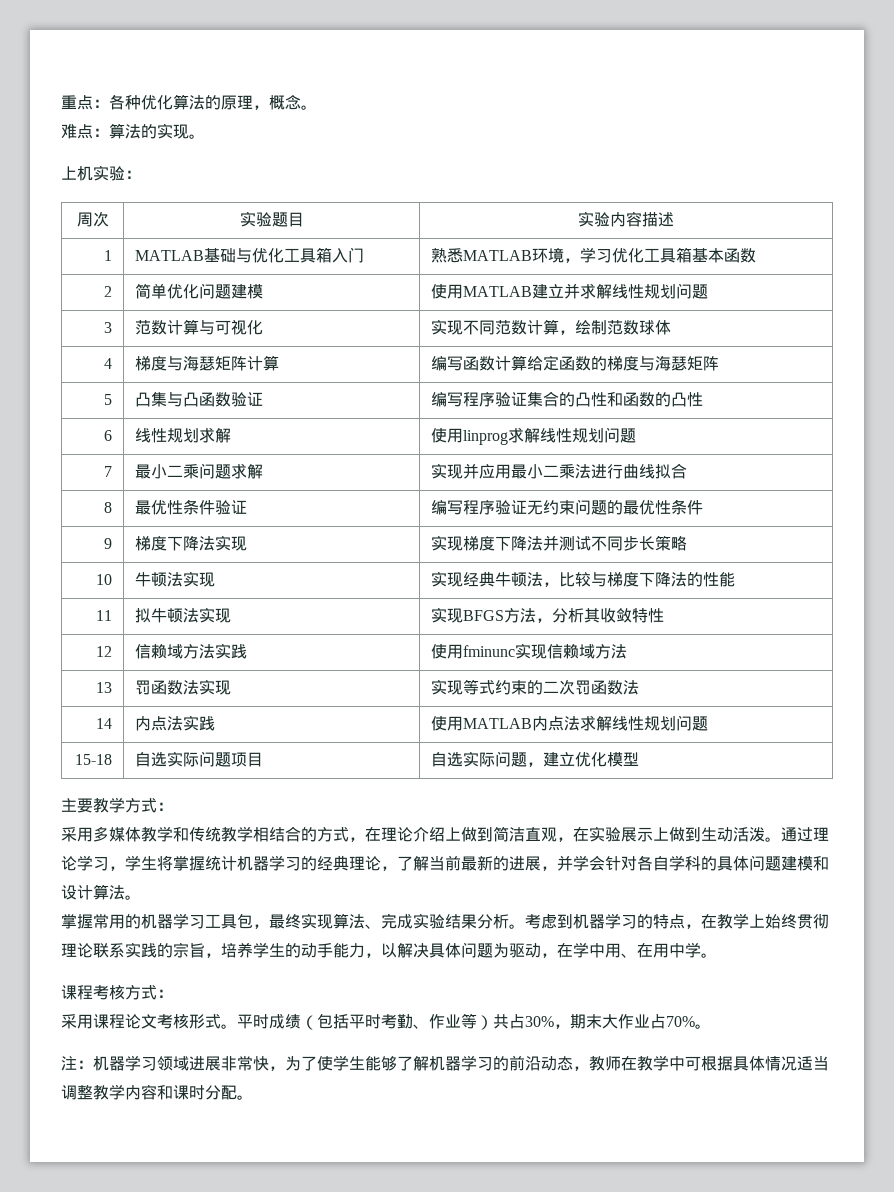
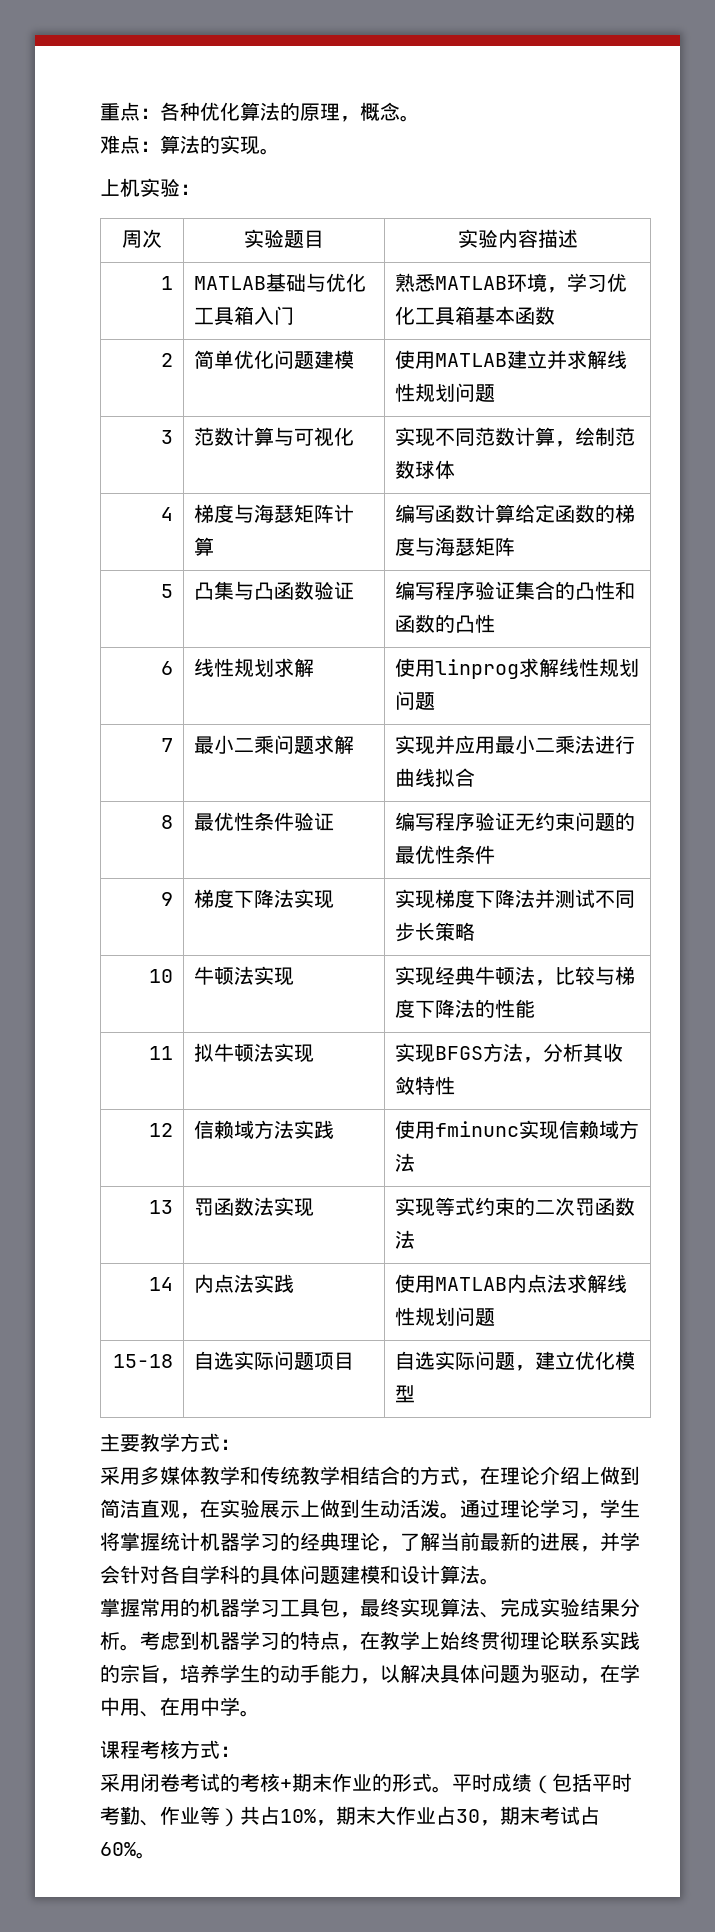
[93,1014,189,1029] 课程论文考核 -> [140,1773,392,1792] 闭卷考试的考核+期末作业的
[525,1016,554,1027] 30% -> [280,1809,316,1823] 10%
[666,1016,711,1029] [61,1055,829,1071] [61,1084,237,1100] 70%。 // 注：机器学习领域进展非常快，为了使学生能够了解机器学习的前沿动态，教师在教学中可根据具体情况适当调整教学内容和课时分配 -> [456,1806,600,1826] [100,1842,136,1856] 30，期末考试占60%

